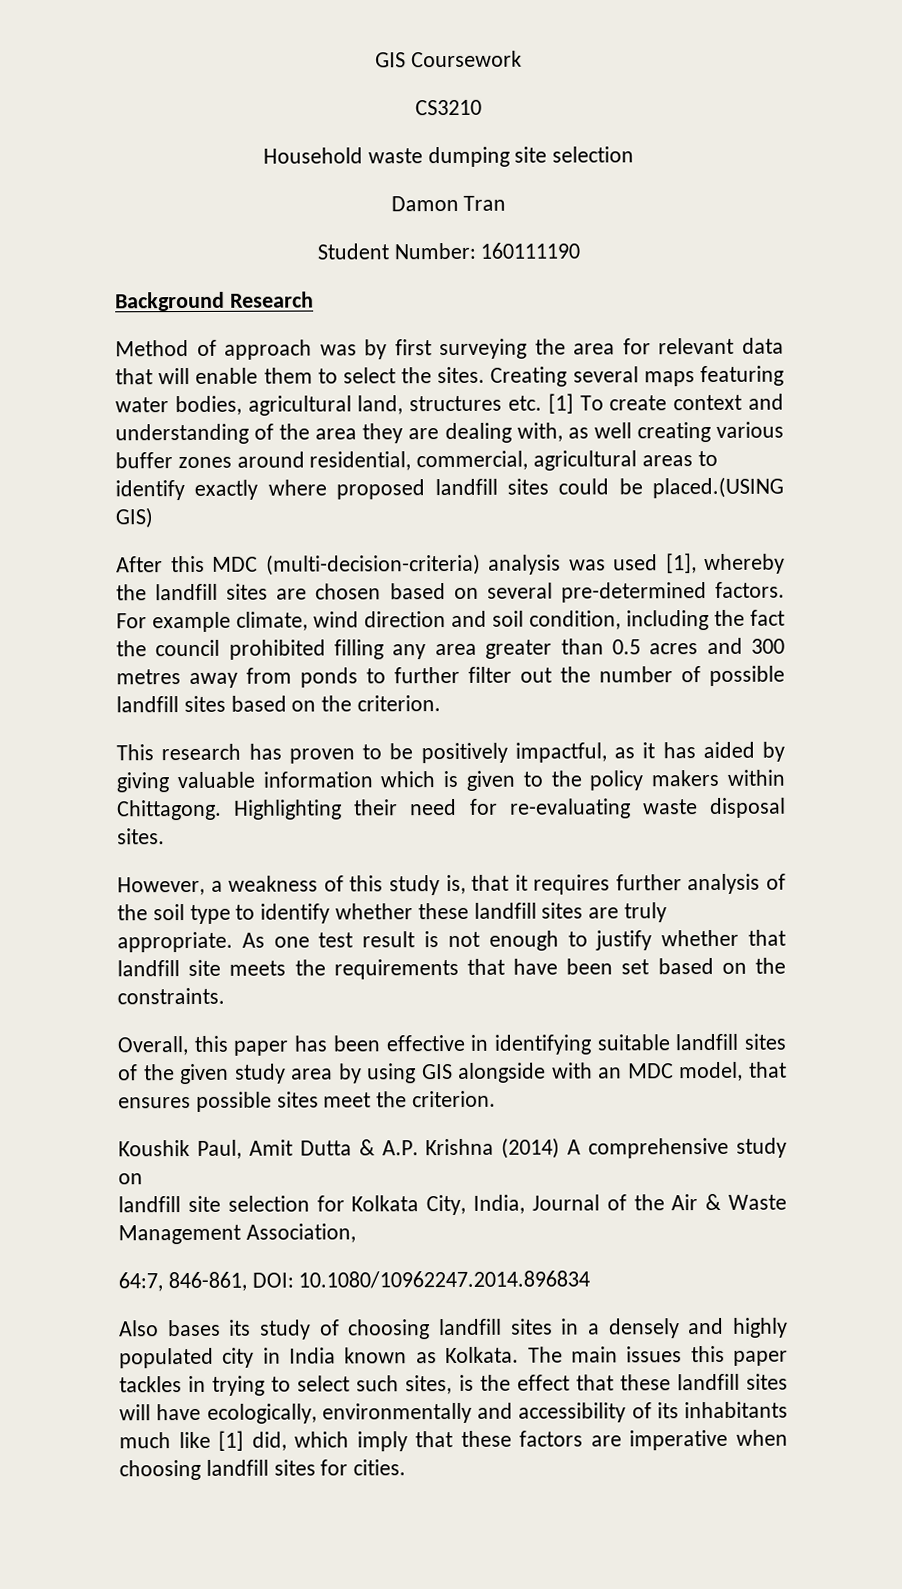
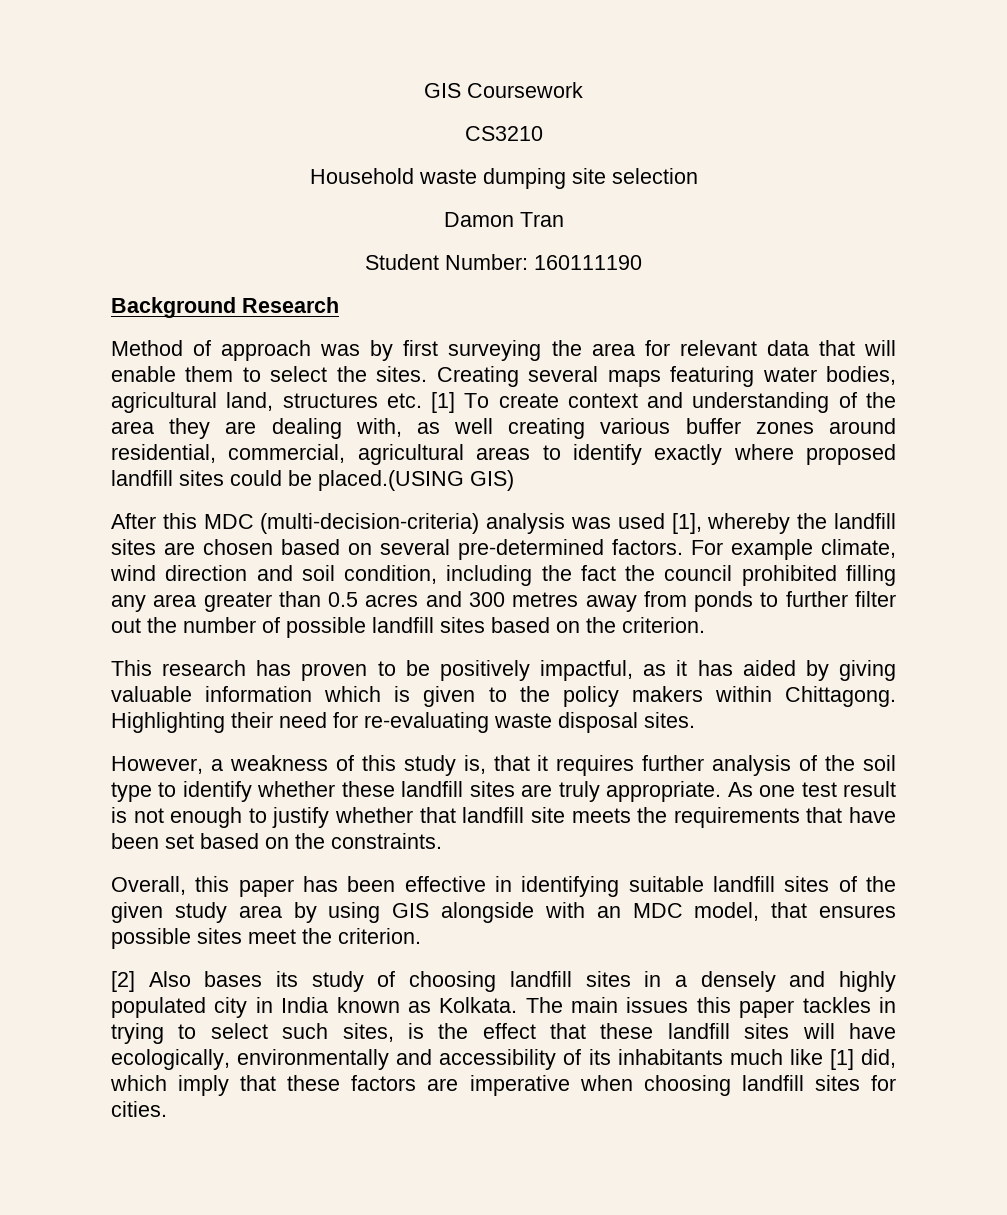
[118,1137,787,1159] [118,1173,143,1185] [118,1193,788,1216] [118,1223,356,1245] [118,1270,591,1292] Koushik Paul, Amit Dutta & A.P. Krishna (2014) A comprehensive study on // landfill site selection for Kolkata City, India, Journal of the Air & Waste Management Association, // 64:7, 846-861, DOI: 10.1080/10962247.2014.896834 // -> [111,971,135,992] [2]

